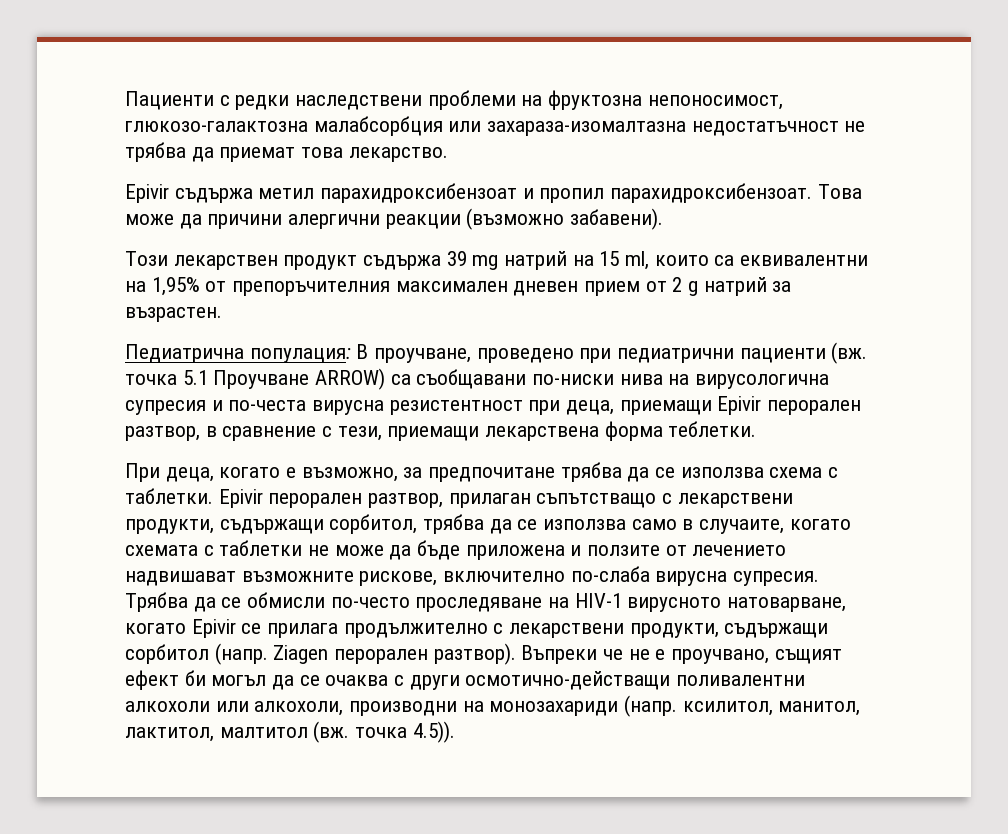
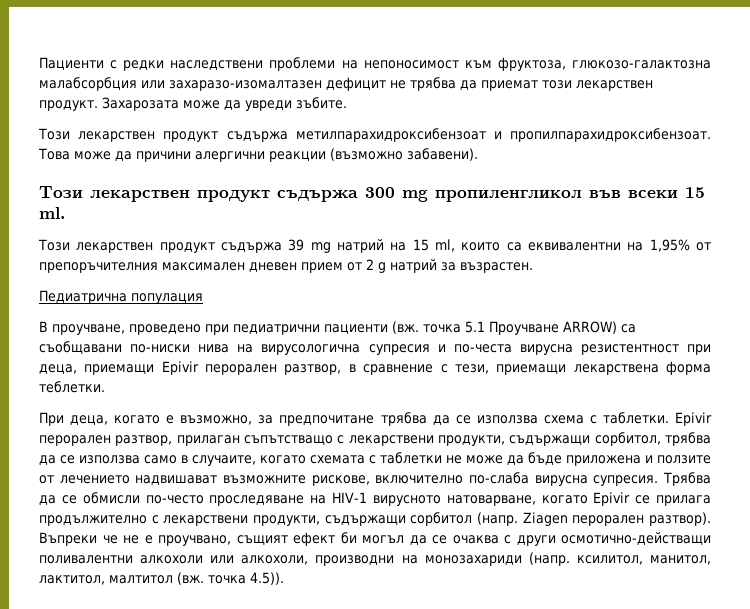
[548,90,783,110] фруктозна непоносимост, -> [363,57,566,71] непоносимост към фруктоза,
[487,121,839,136] захараза-изомалтазна недостатъчност -> [169,77,386,91] захаразо-изомалтазен дефицит
[301,147,448,162] [125,183,813,203] това лекарство. // Epivir съдържа метил парахидроксибензоат и пропил парахидроксибензоат. -> [542,80,653,91] [39,97,347,111] [38,128,711,142] този лекарствен продукт. Захарозата може да увреди зъбите. // Този лекарствен продукт съдържа метилпарахидроксибензоат и пропилпарахидроксибензоат.
(664, 219) none -> [39,186,705,202] [39,207,65,219] // Този лекарствен продукт съдържа 300 mg пропиленгликол във всеки 15 ml.
[249,348,351,363] популация: -> [131,293,203,304] популация //

